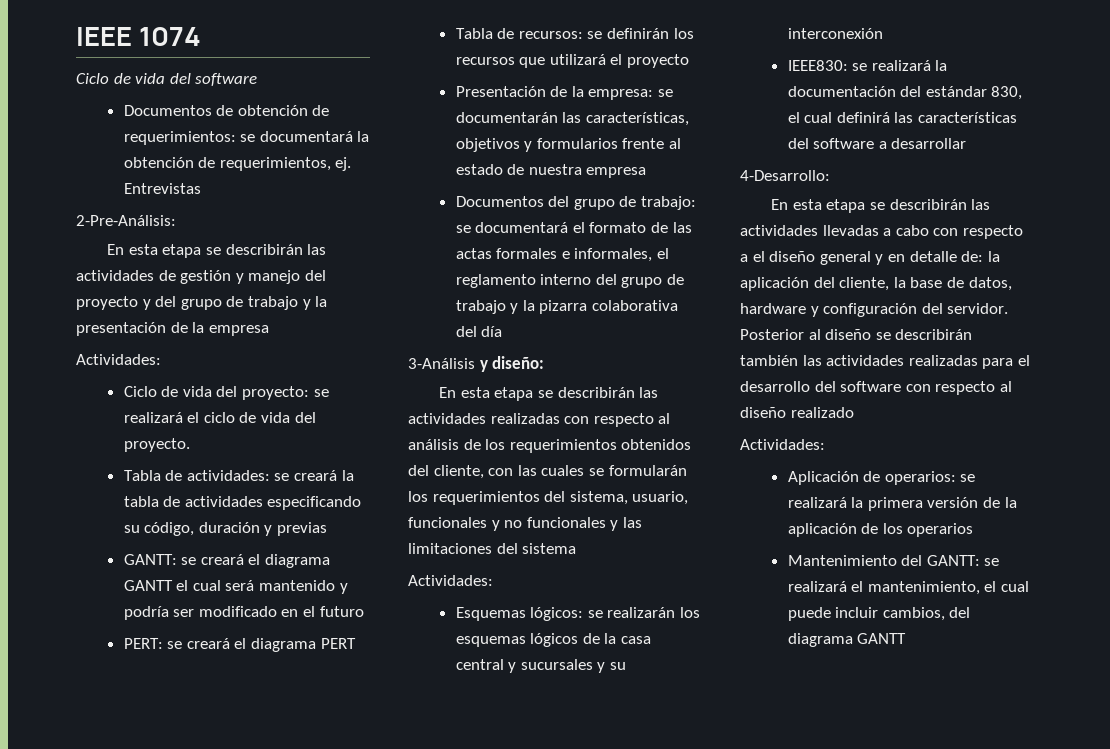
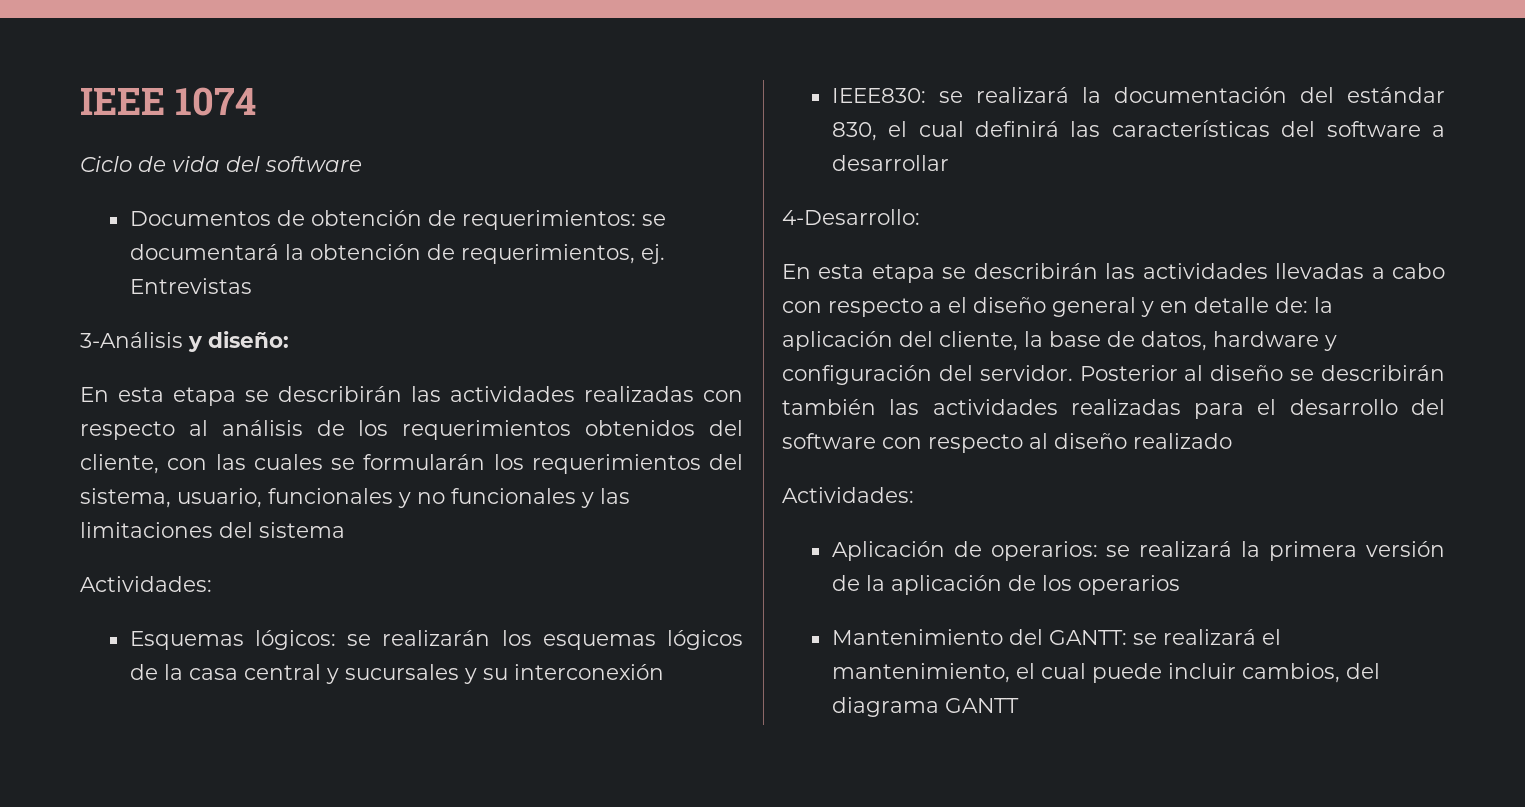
[76,215,176,226] [107,244,327,258] [76,270,326,284] [76,296,328,310] [76,322,269,336] [76,354,161,365] [123,386,329,400] [123,412,316,423] [123,438,190,452] [123,470,354,481] [123,496,362,510] [123,522,327,536] [123,554,330,568] [123,580,348,594] [123,606,364,620] [123,638,356,652] [455,28,694,39] [455,54,689,68] [455,86,673,100] [455,112,689,126] [455,138,681,152] [455,164,647,178] [455,196,696,210] [455,222,692,233] [455,248,669,262] [455,274,684,288] [455,300,678,314] [455,326,503,337] // 2-Pre-Análisis: // En esta etapa se describirán las actividades de gestión y manejo del proyecto y del grupo de trabajo y la presentación de la empresa // Actividades: // Ciclo de vida del proyecto: se realizará el ciclo de vida del proyecto. // Tabla de actividades: se creará la tabla de actividades especificando su código, duración y previas // GANTT: se creará el diagrama GANTT el cual será mantenido y podría ser modificado en el futuro // PERT: se creará el diagrama PERT // Tabla de recursos: se definirán los recursos que utilizará el proyecto // Presentación de la empresa: se documentarán las características, objetivos y formularios frente al estado de nuestra empresa // Documentos del grupo de trabajo: se documentará el formato de las actas formales e informales, el reglamento interno del grupo de trabajo y la pizarra colaborativa del día -> (252, 286) none

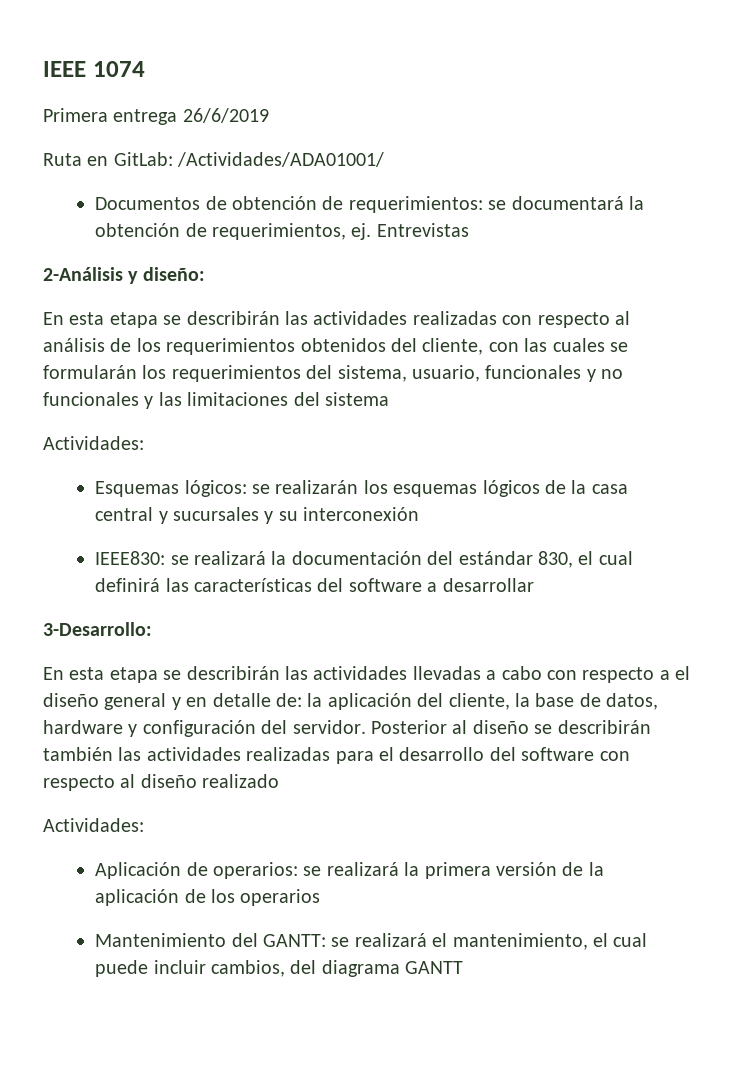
[80,156,362,172] Ciclo de vida del software -> [43,108,269,125] [43,152,385,167] Primera entrega 26/6/2019 // Ruta en GitLab: /Actividades/ADA01001/
[80,332,183,348] 3-Análisis -> [43,267,123,281] 2-Análisis
[782,209,920,225] 4-Desarrollo: -> [43,622,152,636] 3-Desarrollo:

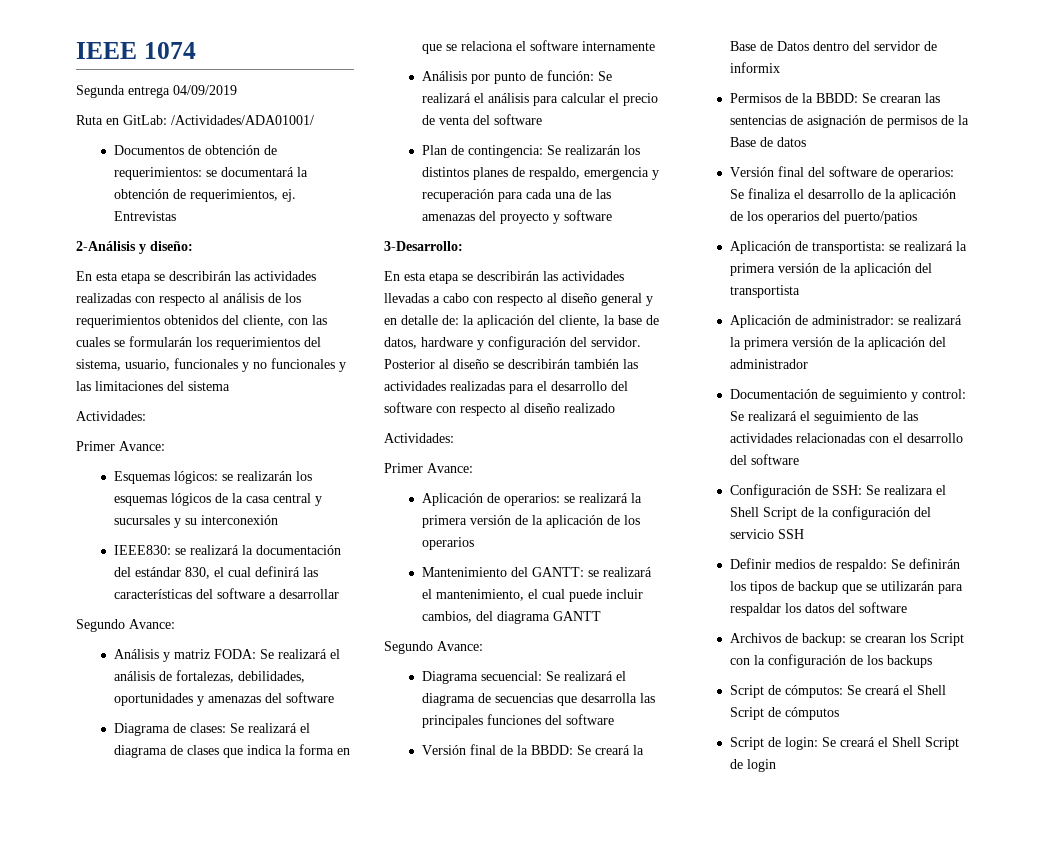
[43,108,269,125] Primera entrega 26/6/2019 -> [76,85,237,98] Segunda entrega 04/09/2019
(144, 443) none -> [76,441,165,451] // Primer Avance:
(534, 585) none -> [76,619,175,632] [113,649,340,662] [113,670,305,683] [113,692,334,706] [113,723,310,736] [113,744,350,758] [421,40,655,54] [421,70,612,84] [421,93,658,106] [421,114,542,125] [421,145,640,158] [421,167,659,180] [421,189,611,202] [421,210,612,224] // Segundo Avance: // Análisis y matriz FODA: Se realizará el análisis de fortalezas, debilidades, oportunidades y amenazas del software // Diagrama de clases: Se realizará el diagrama de clases que indica la forma en que se relaciona el software internamente // Análisis por punto de función: Se realizará el análisis para calcular el precio de venta del software // Plan de contingencia: Se realizarán los distintos planes de respaldo, emergencia y recuperación para cada una de las amenazas del proyecto y software
[659,666,691,680] a el -> [547,293,557,303] al
(144, 825) none -> [384,463,473,473] // Primer Avance:
(464, 967) none -> [384,641,483,654] [421,671,626,684] [421,693,655,706] [421,714,614,728] [421,744,644,755] [729,41,937,51] [729,62,780,73] [729,93,940,103] [729,115,969,128] [729,137,806,147] [729,166,954,180] [729,188,956,202] [729,211,917,224] [729,241,967,254] [729,263,932,276] [729,285,800,298] [729,315,962,328] [729,337,946,350] [729,359,808,369] [729,389,966,402] [729,411,918,424] [729,433,963,443] [729,454,799,465] [729,484,946,498] [729,506,931,520] [729,529,804,539] [729,558,960,572] [729,581,963,594] [729,602,907,616] [729,633,964,646] [729,654,932,668] [729,685,946,698] [729,707,839,720] [729,737,959,750] [729,759,776,772] // Segundo Avance: // Diagrama secuencial: Se realizará el diagrama de secuencias que desarrolla las principales funciones del software // Versión final de la BBDD: Se creará la Base de Datos dentro del servidor de informix // Permisos de la BBDD: Se crearan las sentencias de asignación de permisos de la Base de datos // Versión final del software de operarios: Se finaliza el desarrollo de la aplicación de los operarios del puerto/patios // Aplicación de transportista: se realizará la primera versión de la aplicación del transportista // Aplicación de administrador: se realizará la primera versión de la aplicación del administrador // Documentación de seguimiento y control: Se realizará el seguimiento de las actividades relacionadas con el desarrollo del software // Configuración de SSH: Se realizara el Shell Script de la configuración del servicio SSH // Definir medios de respaldo: Se definirán los tipos de backup que se utilizarán para respaldar los datos del software // Archivos de backup: se crearan los Script con la configuración de los backups // Script de cómputos: Se creará el Shell Script de cómputos // Script de login: Se creará el Shell Script de login

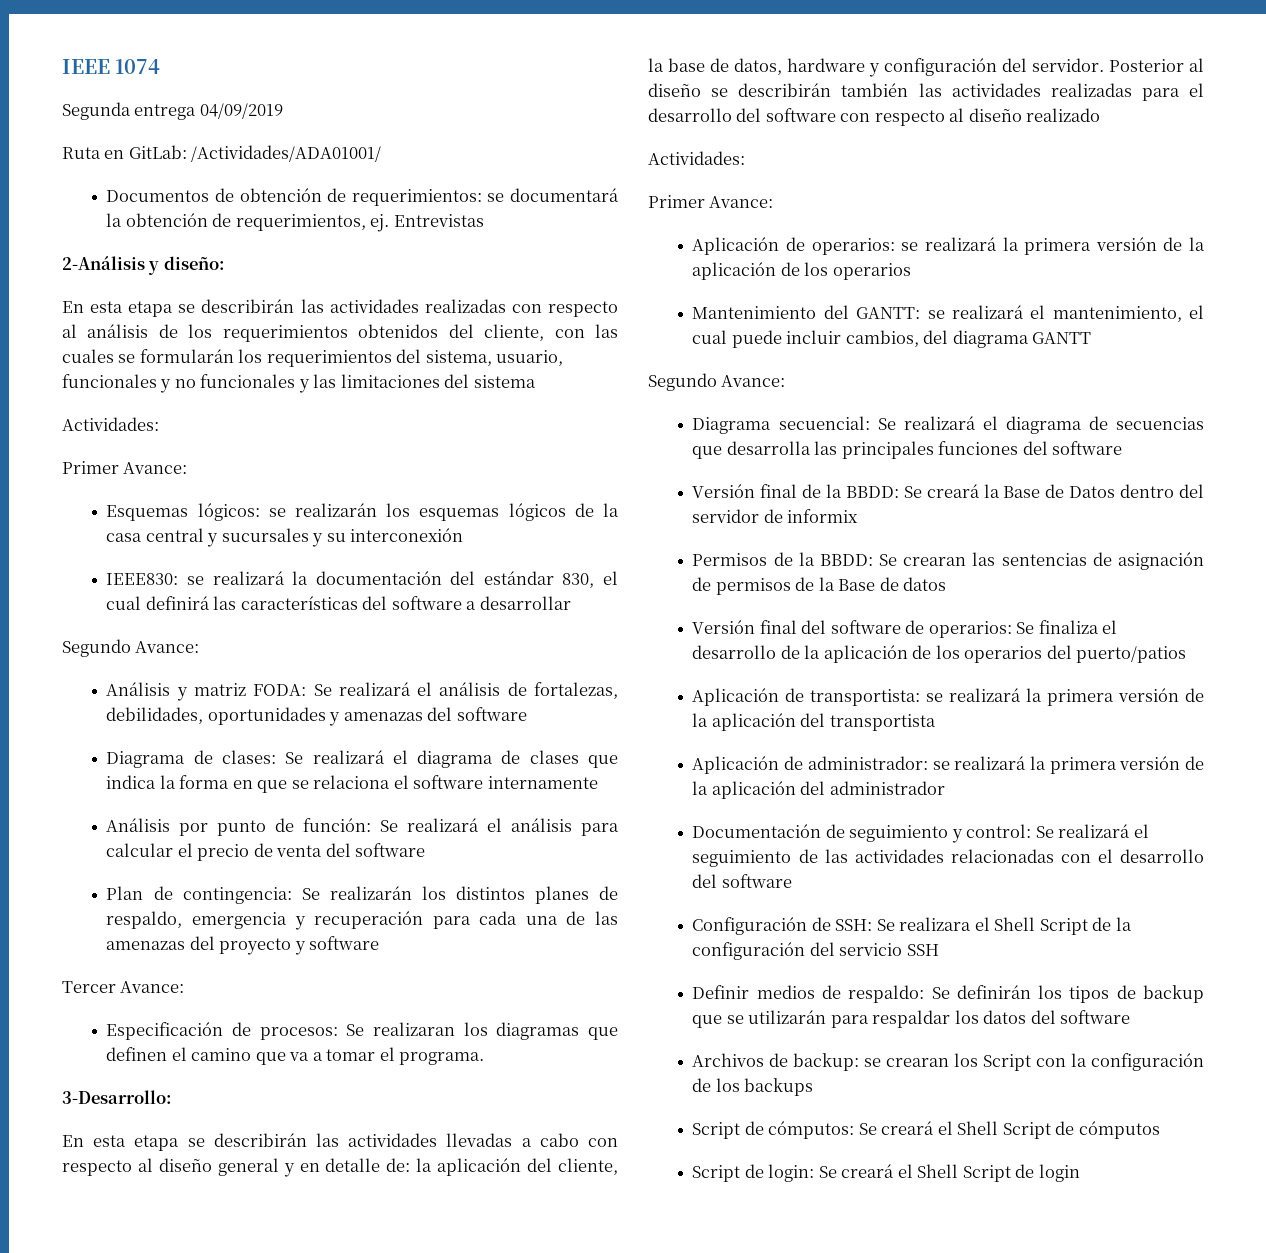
(612, 215) none -> [62,981,185,993] [106,1022,618,1040] [106,1047,485,1065] // Tercer Avance: // Especificación de procesos: Se realizaran los diagramas que definen el camino que va a tomar el programa.

